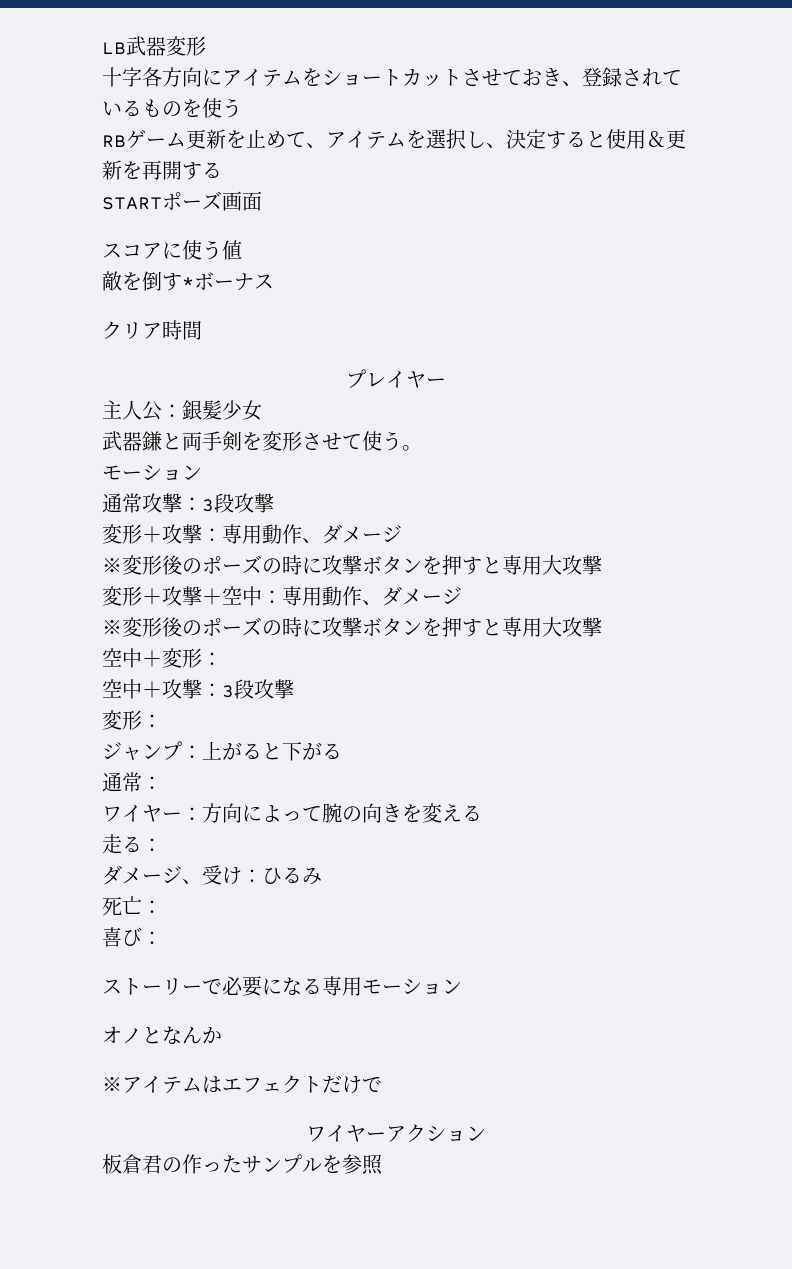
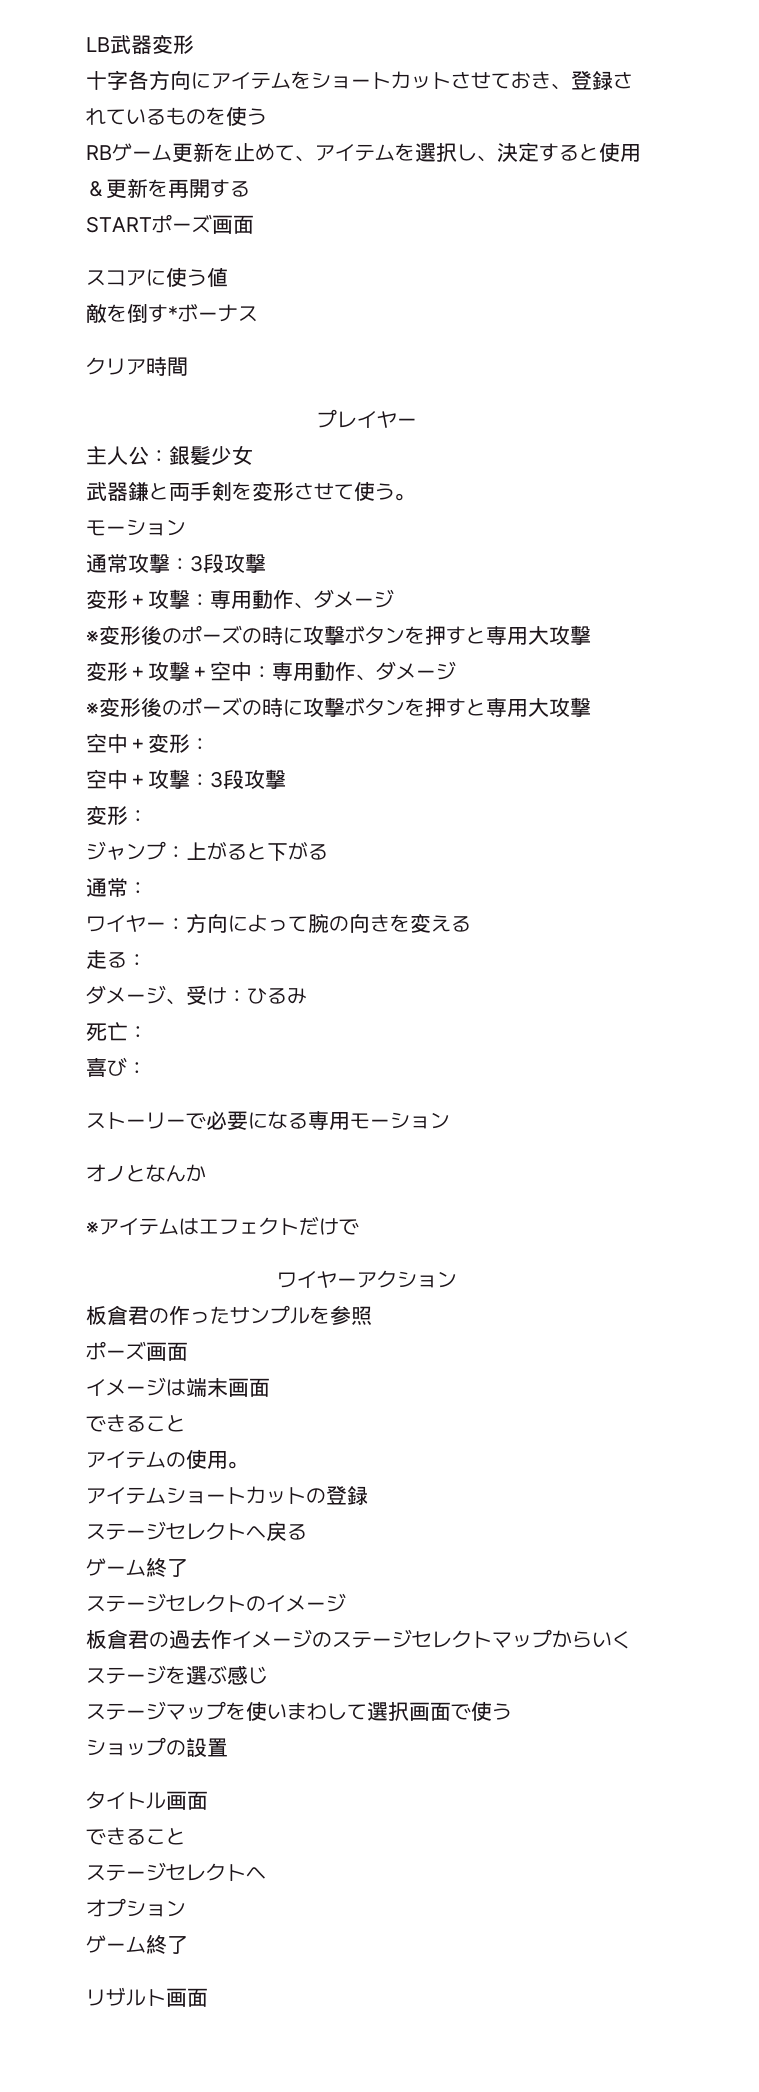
(383, 1164) none -> [86,1341,188,1361] [86,1377,270,1397] [86,1414,186,1432] [86,1449,248,1469] [86,1486,368,1505] [86,1521,307,1541] [86,1558,188,1577] [86,1593,346,1612] [86,1629,632,1650] [86,1665,268,1685] [86,1701,512,1721] [86,1737,228,1757] [86,1791,208,1810] [86,1827,186,1845] [86,1862,266,1881] [86,1898,186,1917] [86,1935,188,1954] [86,1987,208,2007] // ポーズ画面 // イメージは端末画面 // できること // アイテムの使用。 // アイテムショートカットの登録 // ステージセレクトへ戻る // ゲーム終了 // ステージセレクトのイメージ // 板倉君の過去作イメージのステージセレクトマップからいくステージを選ぶ感じ // ステージマップを使いまわして選択画面で使う // ショップの設置 // タイトル画面 // できること // ステージセレクトへ // オプション // ゲーム終了 // リザルト画面

